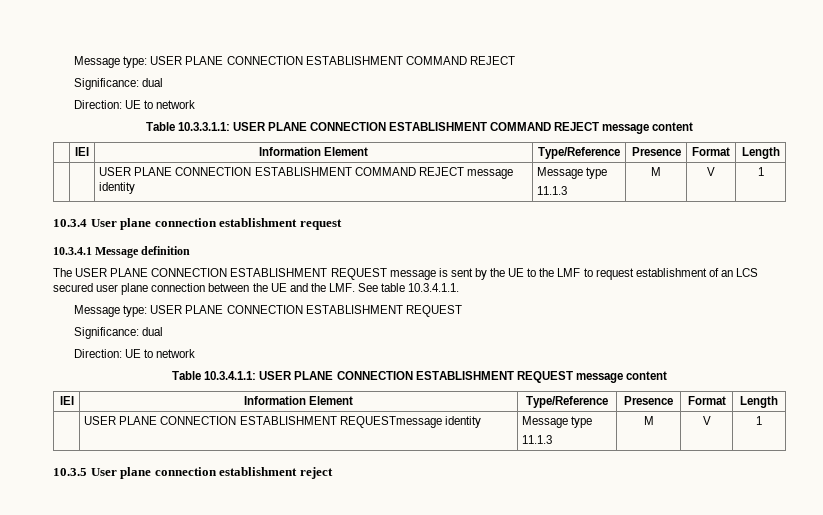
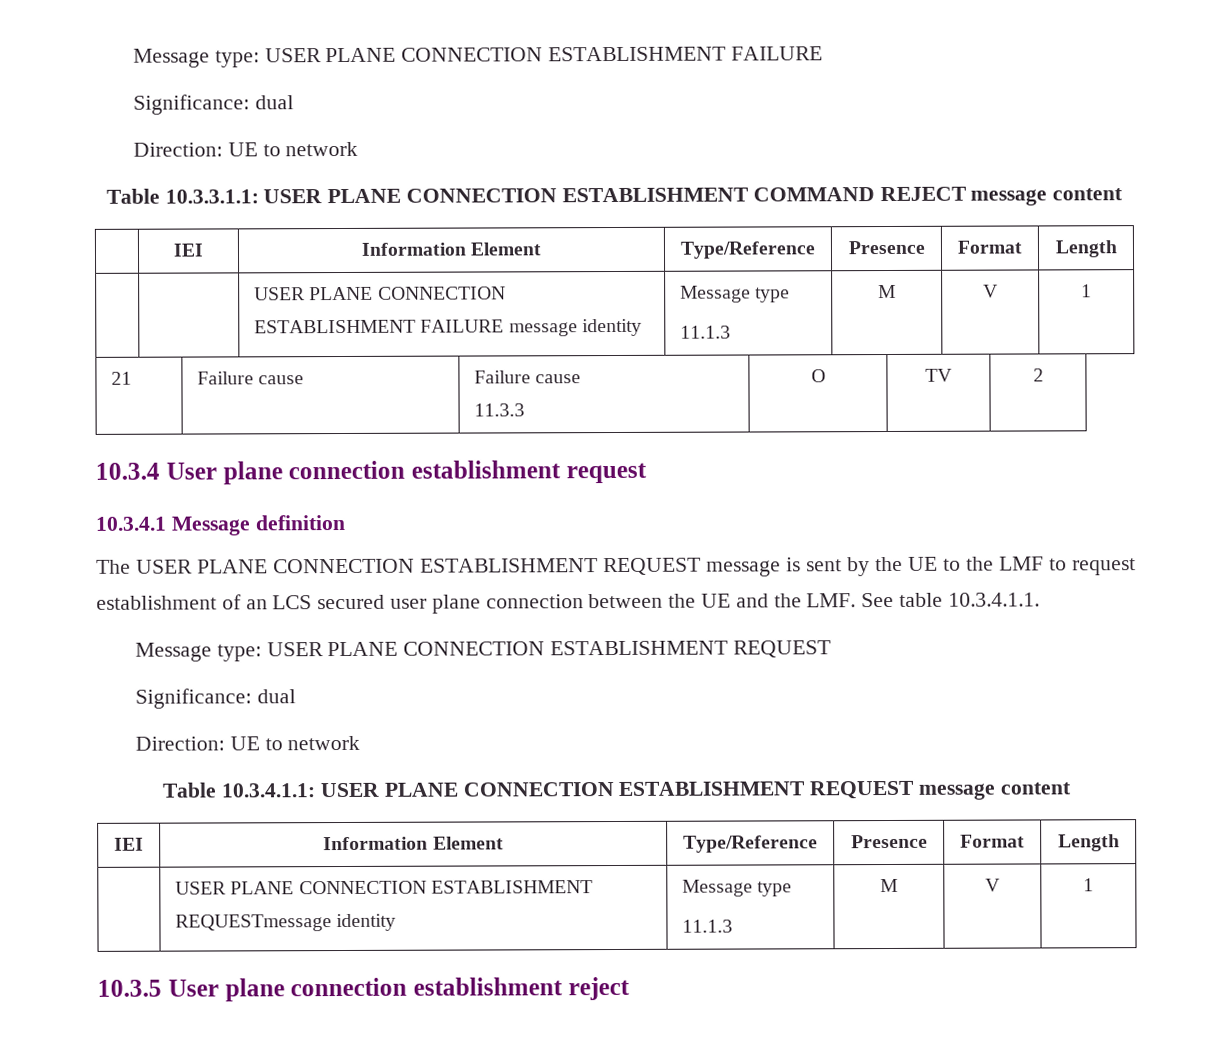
[74,56,515,68] Message type: USER PLANE CONNECTION ESTABLISHMENT COMMAND REJECT -> [133,46,823,68] Message type: USER PLANE CONNECTION ESTABLISHMENT FAILURE
[354,167,464,176] COMMAND REJECT -> [420,319,505,333] FAILURE
(764, 171) none -> [111,371,133,385] [197,371,305,385] [474,370,582,384] [474,403,526,417] [810,369,826,383] [925,368,952,382] [1032,368,1044,382] // 21 | Failure cause | Failure cause // 11.3.3 | O | TV | 2

